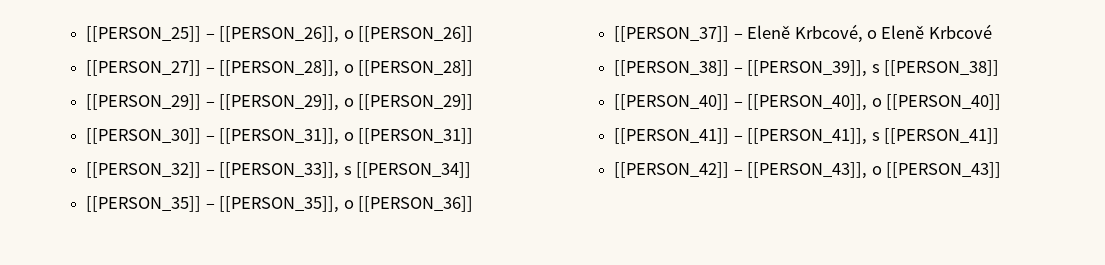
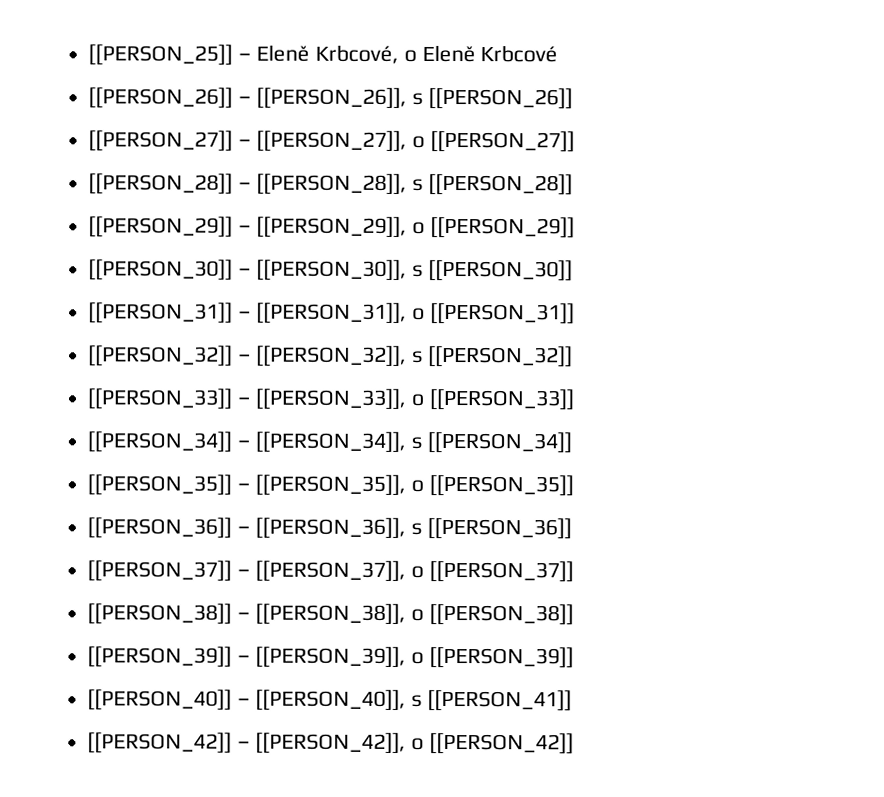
[219,26,474,43] [86,60,354,77] [[PERSON_26]], o [[PERSON_26]] // [[PERSON_27]] – [[PERSON_28]], o -> [256,44,559,64] [88,87,573,110] [88,130,575,153] [88,173,423,195] Eleně Krbcové, o Eleně Krbcové // [[PERSON_26]] – [[PERSON_26]], s [[PERSON_26]] // [[PERSON_27]] – [[PERSON_27]], o [[PERSON_27]] // [[PERSON_28]] – [[PERSON_28]], s
(215, 138) none -> [256,259,573,282] [88,302,252,324] [[PERSON_30]], s [[PERSON_30]] // [[PERSON_31]] –
[219,162,340,179] [[PERSON_33]], -> [256,345,573,368] [87,388,575,411] [87,431,407,453] [[PERSON_32]], s [[PERSON_32]] // [[PERSON_33]] – [[PERSON_33]], o [[PERSON_33]] // [[PERSON_34]] – [[PERSON_34]],
[358,196,474,212] [614,24,992,43] [614,60,1000,77] [614,94,1002,111] [614,128,868,145] [[PERSON_36]] // [[PERSON_37]] – Eleně Krbcové, o Eleně Krbcové // [[PERSON_38]] – [[PERSON_39]], s [[PERSON_38]] // [[PERSON_40]] – [[PERSON_40]], o [[PERSON_40]] // [[PERSON_41]] – [[PERSON_41]], -> [428,474,574,497] [87,517,572,540] [87,560,574,583] [87,603,574,626] [87,646,574,669] [87,689,407,711] [[PERSON_35]] // [[PERSON_36]] – [[PERSON_36]], s [[PERSON_36]] // [[PERSON_37]] – [[PERSON_37]], o [[PERSON_37]] // [[PERSON_38]] – [[PERSON_38]], o [[PERSON_38]] // [[PERSON_39]] – [[PERSON_39]], o [[PERSON_39]] // [[PERSON_40]] – [[PERSON_40]],
[747,162,1002,179] [[PERSON_43]], o [[PERSON_43]] -> [255,732,574,755] [[PERSON_42]], o [[PERSON_42]]

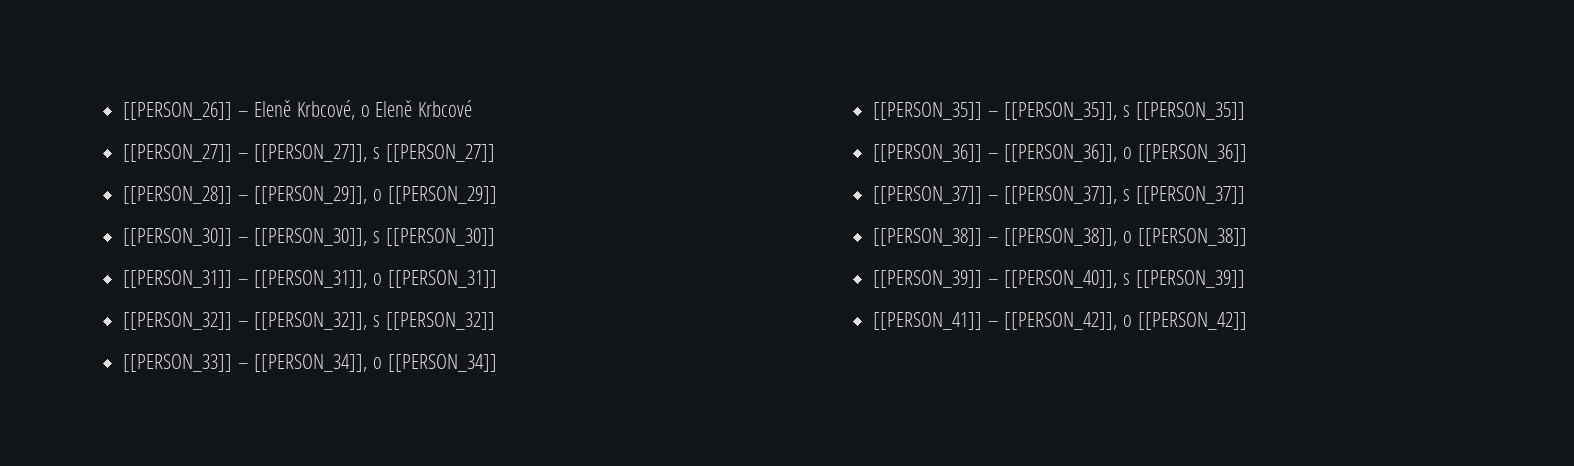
[88,44,234,66] [[PERSON_25]] -> [123,102,233,120] [[PERSON_26]]
[88,87,573,110] // [[PERSON_26]] – [[PERSON_26]], s [[PERSON_26]] -> (473, 108) none
[411,135,425,148] o -> [373,147,381,159] s
[256,173,573,196] [88,216,252,238] [[PERSON_28]], s [[PERSON_28]] // [[PERSON_29]] – -> (249, 198) none
[255,388,575,411] [87,431,422,453] [[PERSON_33]], o [[PERSON_33]] // [[PERSON_34]] – [[PERSON_34]], s -> [254,354,383,372] [[PERSON_34]], o
[410,479,424,492] o -> [1123,105,1131,117] s
[410,522,422,535] s -> [1123,147,1133,159] o
[410,565,424,578] o -> [1123,189,1131,201] s
[255,646,424,668] [[PERSON_39]], o -> [1004,270,1131,288] [[PERSON_40]], s
[87,689,422,711] [[PERSON_40]] – [[PERSON_40]], s -> (1245, 279) none
[87,732,233,754] // [[PERSON_42]] -> (983, 321) none

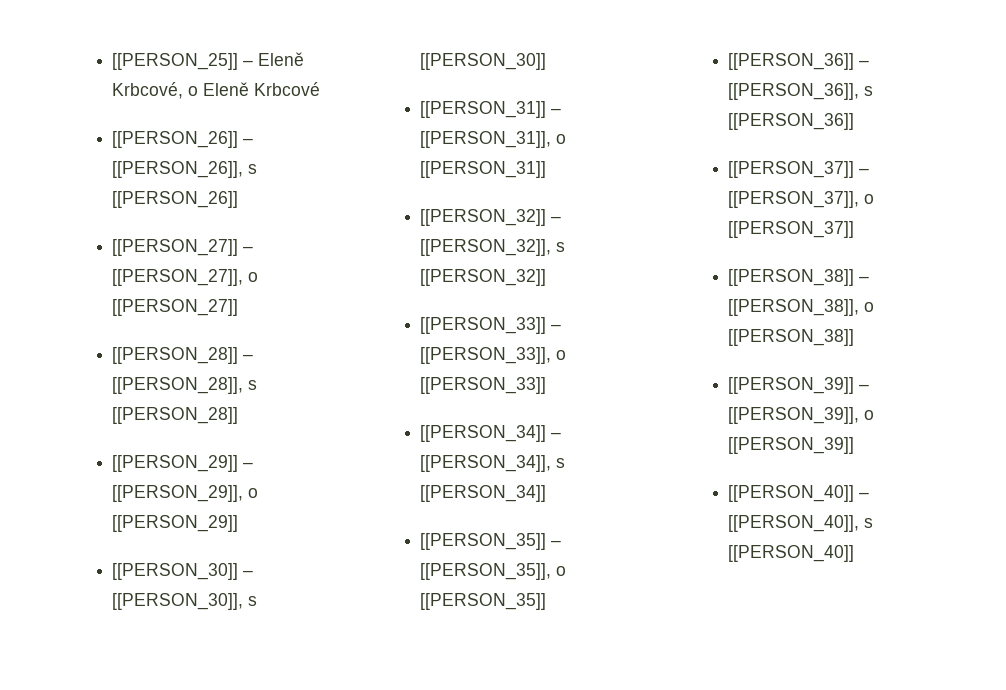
[123,102,233,120] [[PERSON_26]] -> [112,53,239,70] [[PERSON_25]]
(473, 108) none -> [112,131,254,148] [112,161,258,178] [112,191,239,208] // [[PERSON_26]] – [[PERSON_26]], s [[PERSON_26]]
[373,147,381,159] s -> [248,272,259,282] o
(249, 198) none -> [112,377,258,394] [112,407,239,424] [112,455,254,472] [[PERSON_28]], s [[PERSON_28]] // [[PERSON_29]] –
[254,354,383,372] [[PERSON_34]], o -> [420,347,567,364] [420,377,547,394] [420,425,562,442] [420,455,566,472] [[PERSON_33]], o [[PERSON_33]] // [[PERSON_34]] – [[PERSON_34]], s
[1123,105,1131,117] s -> [556,566,567,576] o
[1123,147,1133,159] o -> [864,86,874,96] s
[1123,189,1131,201] s -> [864,194,875,204] o
[1004,270,1245,288] [873,312,1247,330] [[PERSON_40]], s [[PERSON_39]] // [[PERSON_41]] – [[PERSON_42]], o [[PERSON_42]] -> [728,407,875,424] [728,437,855,454] [728,485,870,502] [728,515,874,532] [728,545,855,562] [[PERSON_39]], o [[PERSON_39]] // [[PERSON_40]] – [[PERSON_40]], s [[PERSON_40]]

